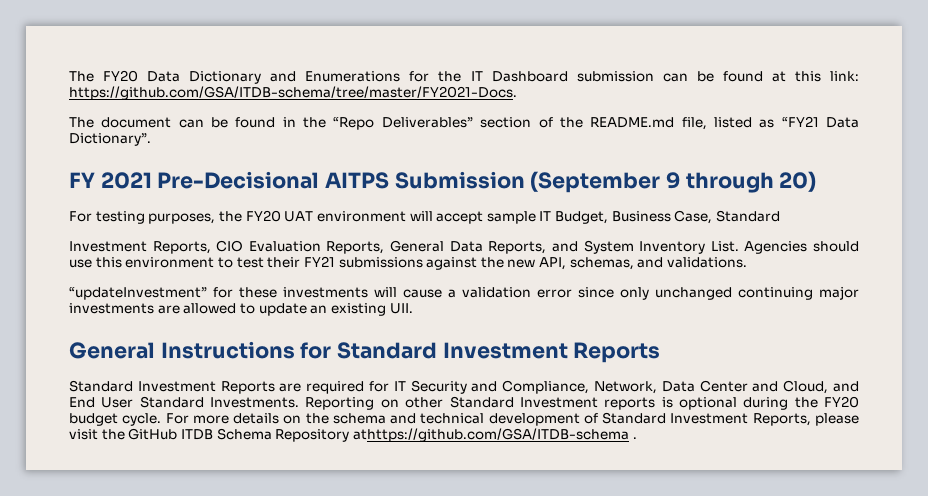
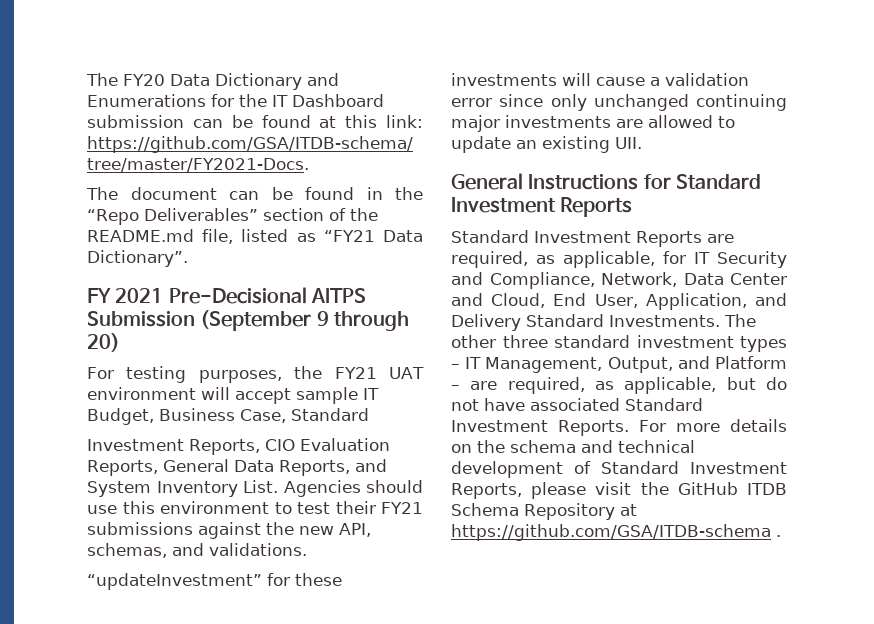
[245,210,281,222] FY20 -> [334,367,377,379] FY21
[306,381,365,394] required -> [451,251,655,268] required, as applicable,
[832,381,859,392] [69,396,860,410] [69,413,162,426] and End User Standard Investments. Reporting on other Standard Investment reports is optional during the FY20 budget cycle. -> [553,293,787,310] [451,314,756,331] [451,335,787,352] [451,356,787,373] [451,377,787,394] [451,398,703,411] [451,420,629,436] End User, Application, and Delivery Standard Investments. The other three standard investment types – IT Management, Output, and Platform – are required, as applicable, but do not have associated Standard Investment Reports.
[352,428,629,442] athttps://github.com/GSA/ITDB-schema -> [620,504,637,516] [451,524,771,541] at https://github.com/GSA/ITDB-schema

